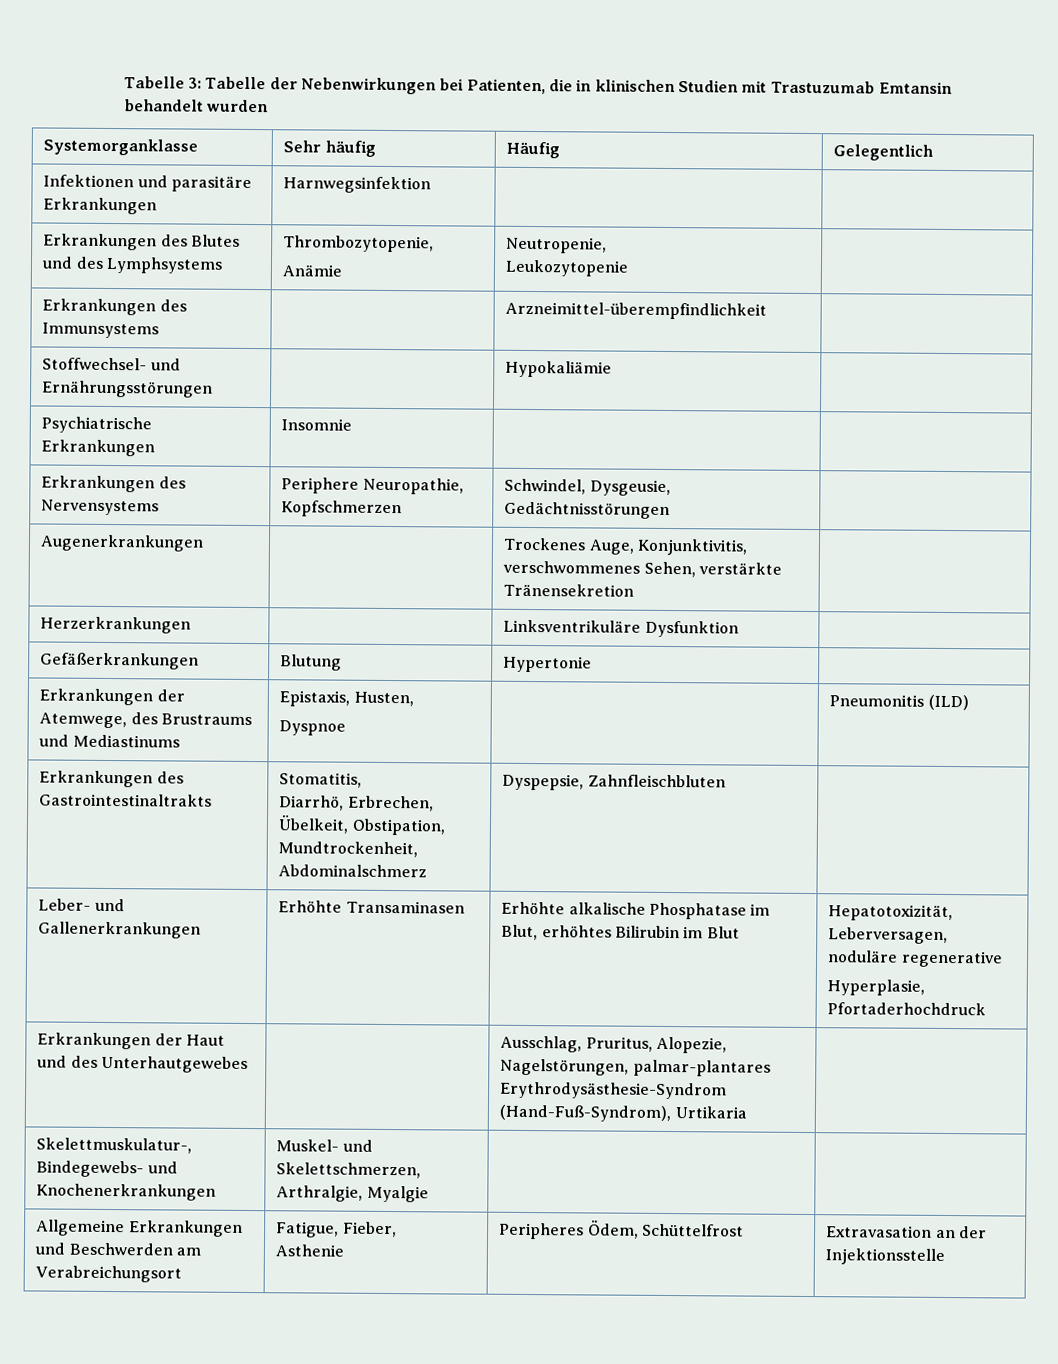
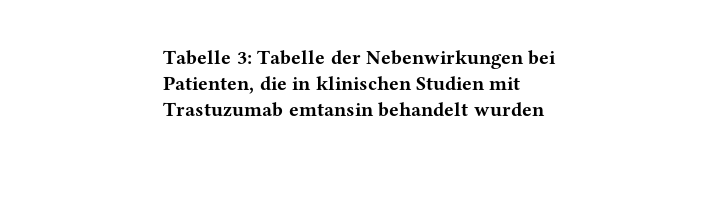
[878,81,953,95] Emtansin -> [288,103,374,116] emtansin
[43,138,199,156] [283,140,376,157] [506,141,561,159] [833,144,934,161] [43,174,252,193] [43,197,158,215] [283,176,432,194] [43,233,240,251] [42,256,223,274] [283,235,435,253] [282,264,343,277] [506,236,608,254] [505,259,630,277] [42,298,187,316] [42,322,160,339] [505,301,768,320] [42,357,181,371] [42,380,214,398] [505,360,613,378] [41,416,153,434] [41,439,156,457] [281,418,353,431] [41,475,186,493] [41,499,160,516] [281,477,464,495] [281,500,403,518] [504,478,671,497] [504,501,671,520] [40,534,205,552] [503,537,748,556] [503,560,782,578] [503,583,635,597] [40,616,192,634] [503,619,739,638] [40,652,200,670] [280,654,343,671] [503,655,593,673] [39,688,185,706] [39,712,252,729] [39,734,180,748] [279,690,414,707] [279,720,347,736] [829,694,969,711] [39,770,184,788] [39,793,213,807] [279,772,363,788] [279,795,434,812] [278,815,446,836] [278,841,419,858] [278,864,428,878] [502,773,726,791] [38,898,125,912] [38,921,202,939] [278,900,465,914] [501,901,771,920] [501,924,740,941] [828,904,954,922] [828,927,949,945] [828,950,1003,968] [827,979,926,996] [827,1002,987,1016] [37,1032,225,1050] [37,1055,248,1073] [500,1035,727,1054] [500,1058,771,1077] [500,1081,728,1100] [499,1104,747,1123] [36,1137,193,1154] [36,1160,178,1178] [36,1183,217,1201] [276,1139,373,1152] [276,1162,422,1179] [276,1185,429,1203] [36,1219,243,1237] [35,1242,201,1256] [35,1265,183,1283] [276,1221,397,1238] [275,1244,345,1257] [499,1220,744,1240] [826,1225,987,1239] [825,1248,946,1265] // Systemorganklasse | Sehr häufig | Häufig | Gelegentlich // Infektionen und parasitäre Erkrankungen | Harnwegsinfektion | | // Erkrankungen des Blutes und des Lymphsystems | Thrombozytopenie, // Anämie | Neutropenie, // Leukozytopenie | // Erkrankungen des Immunsystems | | Arzneimittel-überempfindlichkeit | // Stoffwechsel- und Ernährungsstörungen | | Hypokaliämie | // Psychiatrische Erkrankungen | Insomnie | | // Erkrankungen des Nervensystems | Periphere Neuropathie, Kopfschmerzen | Schwindel, Dysgeusie, Gedächtnisstörungen | // Augenerkrankungen | | Trockenes Auge, Konjunktivitis, verschwommenes Sehen, verstärkte Tränensekretion | // Herzerkrankungen | | Linksventrikuläre Dysfunktion | // Gefäßerkrankungen | Blutung | Hypertonie | // Erkrankungen der Atemwege, des Brustraums und Mediastinums | Epistaxis, Husten, // Dyspnoe | | Pneumonitis (ILD) // Erkrankungen des Gastrointestinaltrakts | Stomatitis, // Diarrhö, Erbrechen, Übelkeit, Obstipation, Mundtrockenheit, Abdominalschmerz | Dyspepsie, Zahnfleischbluten | // Leber- und Gallenerkrankungen | Erhöhte Transaminasen | Erhöhte alkalische Phosphatase im Blut, erhöhtes Bilirubin im Blut | Hepatotoxizität, Leberversagen, noduläre regenerative // Hyperplasie, Pfortaderhochdruck // Erkrankungen der Haut und des Unterhautgewebes | | Ausschlag, Pruritus, Alopezie, Nagelstörungen, palmar-plantares Erythrodysästhesie-Syndrom (Hand-Fuß-Syndrom), Urtikaria | // Skelettmuskulatur-, Bindegewebs- und Knochenerkrankungen | Muskel- und Skelettschmerzen, Arthralgie, Myalgie | | // Allgemeine Erkrankungen und Beschwerden am Verabreichungsort | Fatigue, Fieber, // Asthenie | Peripheres Ödem, Schüttelfrost | Extravasation an der Injektionsstelle -> (545, 109) none

